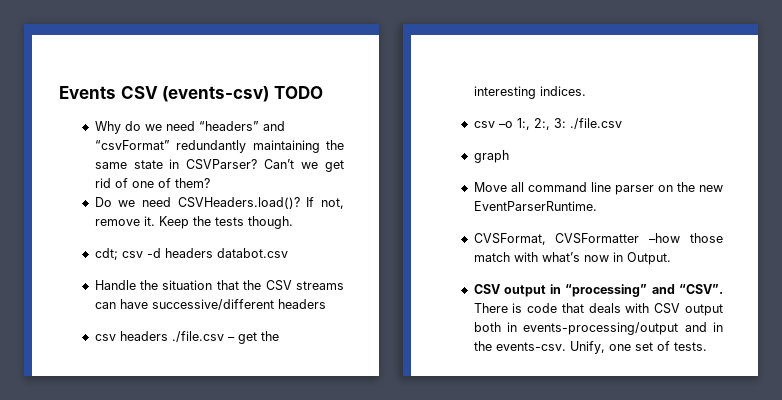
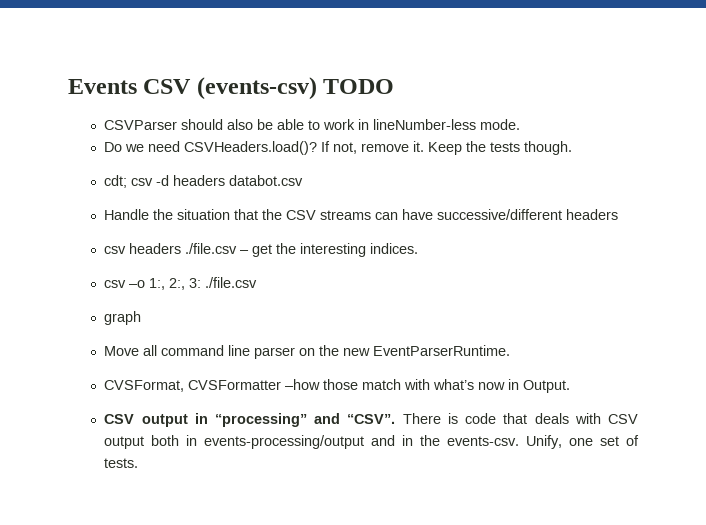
[94,121,285,134] [94,140,344,153] [94,159,344,172] [94,178,210,188] Why do we need “headers” and “csvFormat” redundantly maintaining the same state in CSVParser? Can’t we get rid of one of them? -> [104,119,521,130] CSVParser should also be able to work in lineNumber-less mode.

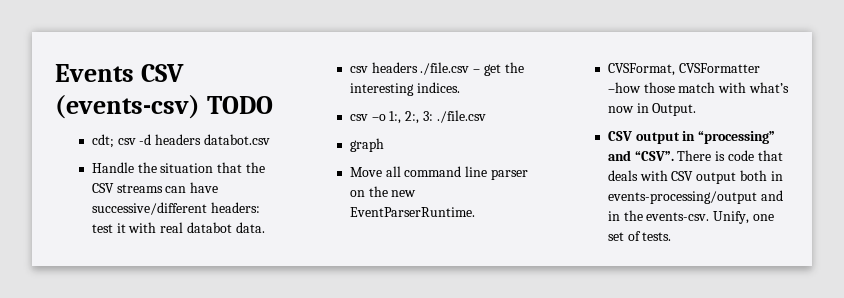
[104,119,521,130] [104,141,573,155] // CSVParser should also be able to work in lineNumber-less mode. // Do we need CSVHeaders.load()? If not, remove it. Keep the tests though. -> (273, 105) none
[566,209,619,220] headers -> [210,202,260,213] [91,222,265,233] headers: test it with real databot data.

